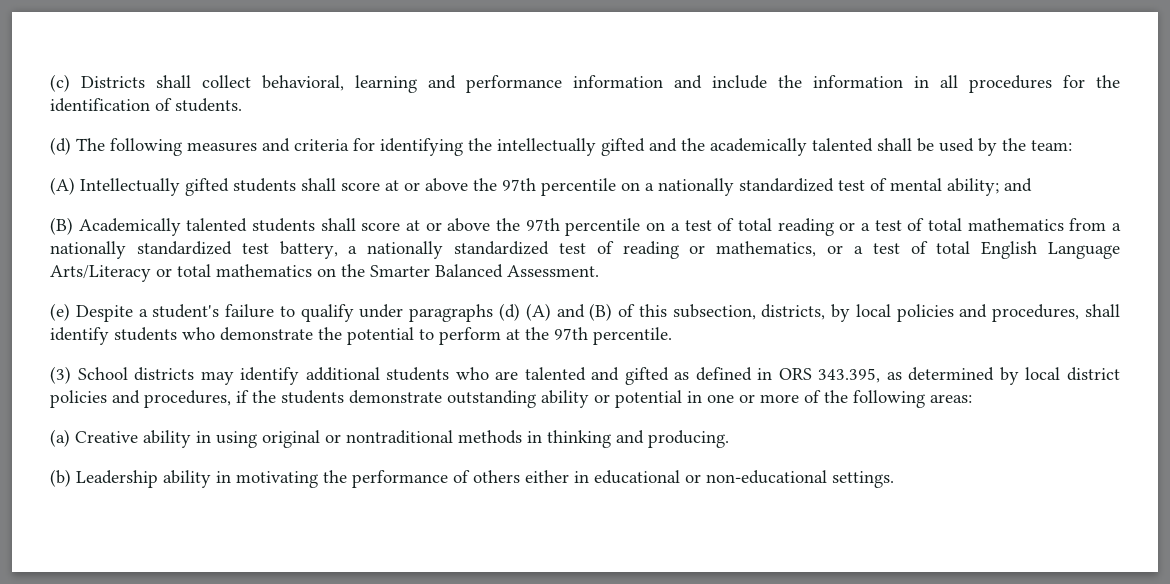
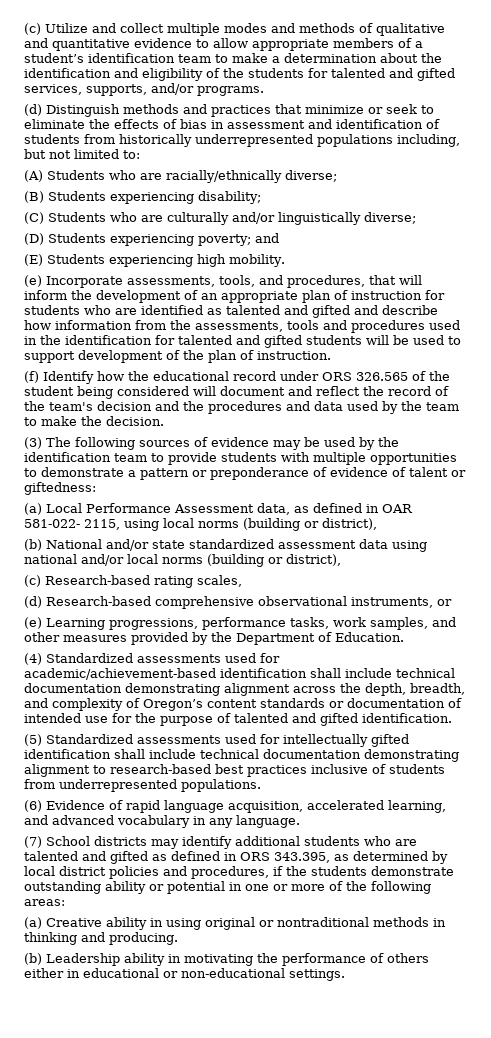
[50,74,1120,93] [50,98,242,112] [50,137,1072,156] [50,177,1032,196] [50,217,1121,236] [50,241,1121,259] [50,264,599,282] [50,303,1120,322] [50,327,672,345] [50,366,71,384] (c) Districts shall collect behavioral, learning and performance information and include the information in all procedures for the identification of students. // (d) The following measures and criteria for identifying the intellectually gifted and the academically talented shall be used by the team: // (A) Intellectually gifted students shall score at or above the 97th percentile on a nationally standardized test of mental ability; and // (B) Academically talented students shall score at or above the 97th percentile on a test of total reading or a test of total mathematics from a nationally standardized test battery, a nationally standardized test of reading or mathematics, or a test of total English Language Arts/Literacy or total mathematics on the Smarter Balanced Assessment. // (e) Despite a student's failure to qualify under paragraphs (d) (A) and (B) of this subsection, districts, by local policies and procedures, shall identify students who demonstrate the potential to perform at the 97th percentile. // (3) -> [24,23,445,36] [24,38,423,51] [24,53,442,63] [24,68,455,81] [24,83,264,96] [24,104,434,117] [24,119,440,129] [24,134,460,147] [24,149,140,159] [24,170,337,183] [24,191,261,204] [24,212,416,225] [24,233,279,246] [24,254,285,267] [24,275,422,288] [24,290,445,303] [24,305,438,318] [24,320,460,333] [24,335,461,348] [24,350,331,363] [24,371,450,384] [24,386,449,399] [24,401,459,414] [24,416,164,426] [24,437,399,450] [24,452,457,465] [24,467,466,480] [24,482,96,495] [24,503,413,515] [24,518,377,531] [24,539,427,552] [24,554,341,567] [24,575,242,588] [24,596,452,609] [24,617,456,630] [24,632,404,645] [24,653,280,665] [24,668,455,680] [24,683,465,696] [24,698,462,711] [24,713,452,726] [24,734,409,747] [24,749,459,762] [24,764,445,777] [24,779,261,792] [24,800,446,813] [24,815,300,828] [24,836,42,848] (c) Utilize and collect multiple modes and methods of qualitative and quantitative evidence to allow appropriate members of a student’s identification team to make a determination about the identification and eligibility of the students for talented and gifted services, supports, and/or programs. // (d) Distinguish methods and practices that minimize or seek to eliminate the effects of bias in assessment and identification of students from historically underrepresented populations including, but not limited to: // (A) Students who are racially/ethnically diverse; // (B) Students experiencing disability; // (C) Students who are culturally and/or linguistically diverse; // (D) Students experiencing poverty; and // (E) Students experiencing high mobility. // (e) Incorporate assessments, tools, and procedures, that will inform the development of an appropriate plan of instruction for students who are identified as talented and gifted and describe how information from the assessments, tools and procedures used in the identification for talented and gifted students will be used to support development of the plan of instruction. // (f) Identify how the educational record under ORS 326.565 of the student being considered will document and reflect the record of the team's decision and the procedures and data used by the team to make the decision. // (3) The following sources of evidence may be used by the identification team to provide students with multiple opportunities to demonstrate a pattern or preponderance of evidence of talent or giftedness: // (a) Local Performance Assessment data, as defined in OAR 581-022- 2115, using local norms (building or district), // (b) National and/or state standardized assessment data using national and/or local norms (building or district), // (c) Research-based rating scales, // (d) Research-based comprehensive observational instruments, or // (e) Learning progressions, performance tasks, work samples, and other measures provided by the Department of Education. // (4) Standardized assessments used for academic/achievement-based identification shall include technical documentation demonstrating alignment across the depth, breadth, and complexity of Oregon’s content standards or documentation of intended use for the purpose of talented and gifted identification. // (5) Standardized assessments used for intellectually gifted identification shall include technical documentation demonstrating alignment to research-based best practices inclusive of students from underrepresented populations. // (6) Evidence of rapid language acquisition, accelerated learning, and advanced vocabulary in any language. // (7)

